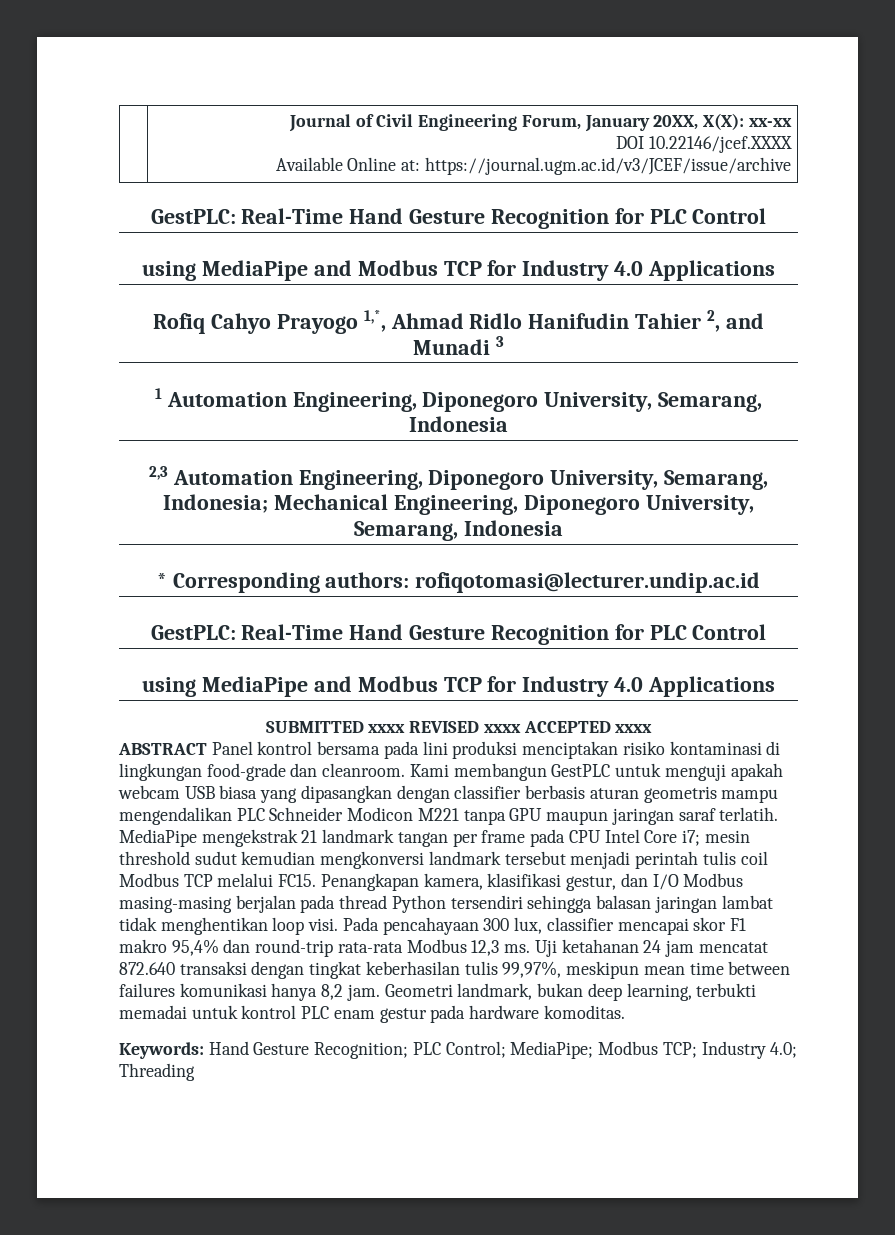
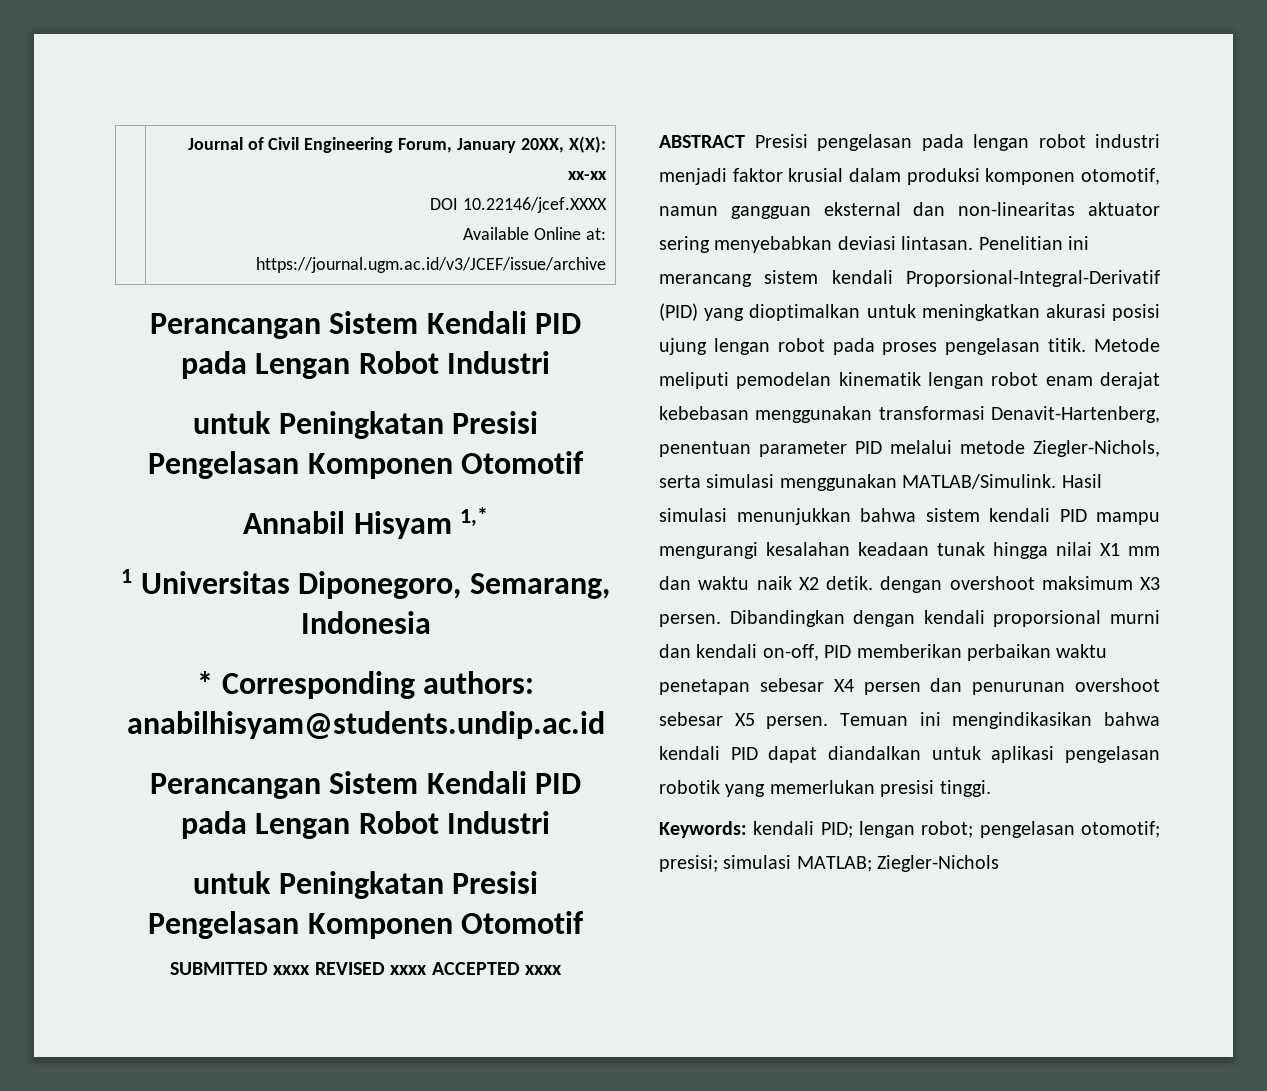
[150,208,767,229] [142,260,775,281] [153,310,764,334] [413,336,504,355] [154,388,763,412] [409,416,508,432] [148,466,769,490] [163,494,754,515] GestPLC: Real-Time Hand Gesture Recognition for PLC Control // using MediaPipe and Modbus TCP for Industry 4.0 Applications // Rofiq Cahyo Prayogo 1,*, Ahmad Ridlo Hanifudin Tahier 2, and Munadi 3 // 1 Automation Engineering, Diponegoro University, Semarang, Indonesia // 2,3 Automation Engineering, Diponegoro University, Semarang, Indonesia; Mechanical Engineering, Diponegoro University, -> [149,311,582,339] [180,351,551,379] [192,411,539,439] [147,451,585,479] [242,507,489,539] [121,569,462,599] Perancangan Sistem Kendali PID pada Lengan Robot Industri // untuk Peningkatan Presisi Pengelasan Komponen Otomotif // Annabil Hisyam 1,* // 1 Universitas Diponegoro,
[415,572,761,593] [150,624,767,645] [142,676,775,697] rofiqotomasi@lecturer.undip.ac.id // GestPLC: Real-Time Hand Gesture Recognition for PLC Control // using MediaPipe and Modbus TCP for Industry 4.0 Applications -> [126,711,605,740] [149,771,582,799] [180,811,551,839] [192,871,539,899] [147,911,585,939] anabilhisyam@students.undip.ac.id // Perancangan Sistem Kendali PID pada Lengan Robot Industri // untuk Peningkatan Presisi Pengelasan Komponen Otomotif
[211,741,781,759] [119,763,783,781] [118,785,779,803] [119,807,779,825] [119,829,750,847] [119,851,768,869] [119,873,744,891] [119,895,773,913] [119,917,746,935] [119,939,768,957] [119,961,791,979] [119,983,757,1001] [119,1005,625,1023] [119,1041,798,1059] [119,1063,195,1081] Panel kontrol bersama pada lini produksi menciptakan risiko kontaminasi di lingkungan food-grade dan cleanroom. Kami membangun GestPLC untuk menguji apakah webcam USB biasa yang dipasangkan dengan classifier berbasis aturan geometris mampu mengendalikan PLC Schneider Modicon M221 tanpa GPU maupun jaringan saraf terlatih. MediaPipe mengekstrak 21 landmark tangan per frame pada CPU Intel Core i7; mesin threshold sudut kemudian mengkonversi landmark tersebut menjadi perintah tulis coil Modbus TCP melalui FC15. Penangkapan kamera, klasifikasi gestur, dan I/O Modbus masing-masing berjalan pada thread Python tersendiri sehingga balasan jaringan lambat tidak menghentikan loop visi. Pada pencahayaan 300 lux, classifier mencapai skor F1 makro 95,4% dan round-trip rata-rata Modbus 12,3 ms. Uji ketahanan 24 jam mencatat 872.640 transaksi dengan tingkat keberhasilan tulis 99,97%, meskipun mean time between failures komunikasi hanya 8,2 jam. Geometri landmark, bukan deep learning, terbukti memadai untuk kontrol PLC enam gestur pada hardware komoditas. // Keywords: Hand Gesture Recognition; PLC Control; MediaPipe; Modbus TCP; Industry 4.0; Threading -> [754,134,1160,151] [659,168,1160,185] [659,202,1160,219] [659,236,1089,253] [659,270,1160,287] [659,303,1160,321] [659,338,1160,355] [659,372,1160,389] [659,406,1160,423] [659,440,1160,457] [659,474,1102,491] [659,508,1160,525] [659,542,1160,559] [659,576,1160,593] [659,610,1160,627] [659,644,1108,661] [659,678,1160,695] [659,712,1160,729] [659,746,1160,763] [659,780,991,797] [659,821,1160,838] [659,855,1000,872] Presisi pengelasan pada lengan robot industri menjadi faktor krusial dalam produksi komponen otomotif, namun gangguan eksternal dan non-linearitas aktuator sering menyebabkan deviasi lintasan. Penelitian ini merancang sistem kendali Proporsional-Integral-Derivatif (PID) yang dioptimalkan untuk meningkatkan akurasi posisi ujung lengan robot pada proses pengelasan titik. Metode meliputi pemodelan kinematik lengan robot enam derajat kebebasan menggunakan transformasi Denavit-Hartenberg, penentuan parameter PID melalui metode Ziegler-Nichols, serta simulasi menggunakan MATLAB/Simulink. Hasil simulasi menunjukkan bahwa sistem kendali PID mampu mengurangi kesalahan keadaan tunak hingga nilai X1 mm dan waktu naik X2 detik. dengan overshoot maksimum X3 persen. Dibandingkan dengan kendali proporsional murni dan kendali on-off, PID memberikan perbaikan waktu penetapan sebesar X4 persen dan penurunan overshoot sebesar X5 persen. Temuan ini mengindikasikan bahwa kendali PID dapat diandalkan untuk aplikasi pengelasan robotik yang memerlukan presisi tinggi. // Keywords: kendali PID; lengan robot; pengelasan otomotif; presisi; simulasi MATLAB; Ziegler-Nichols

